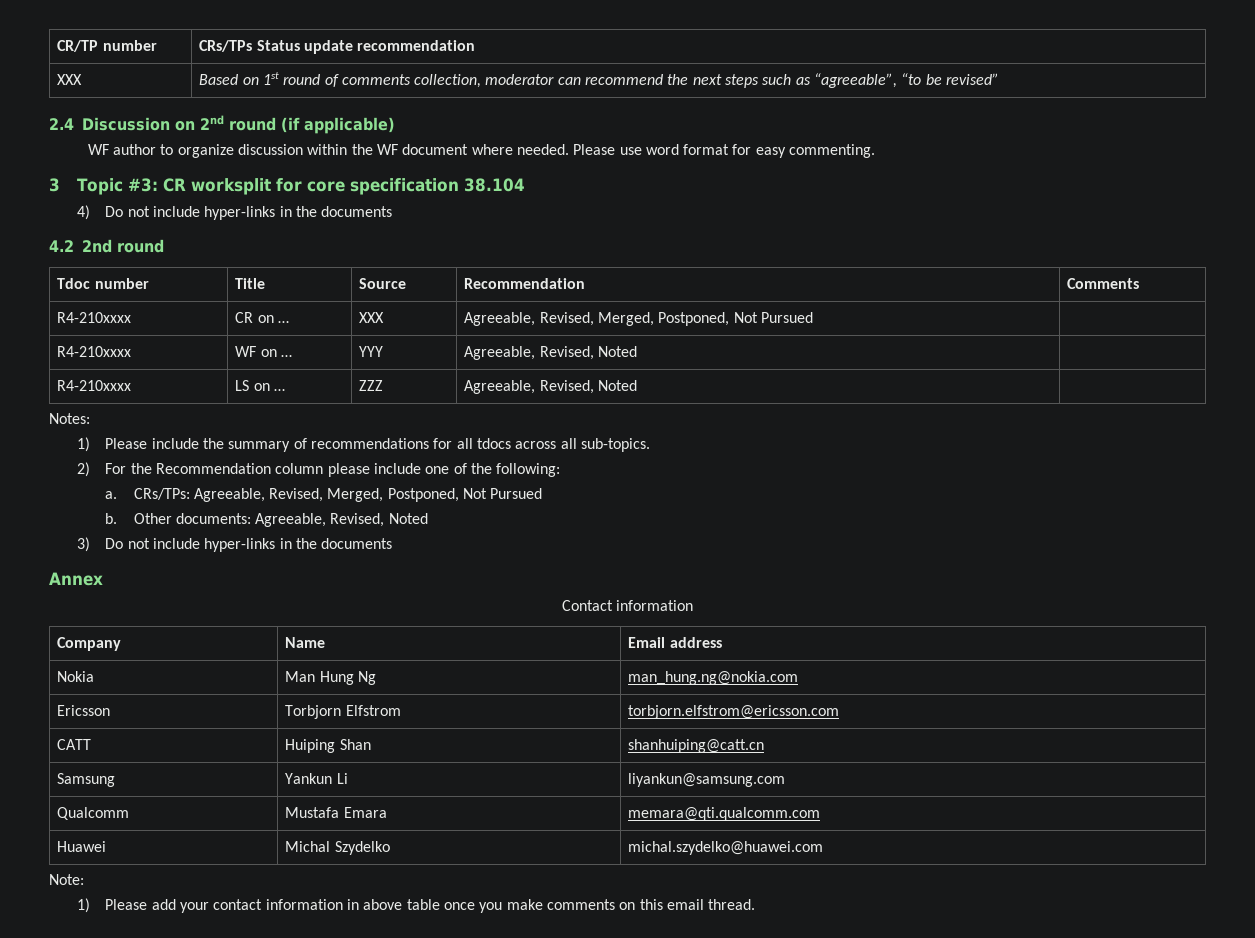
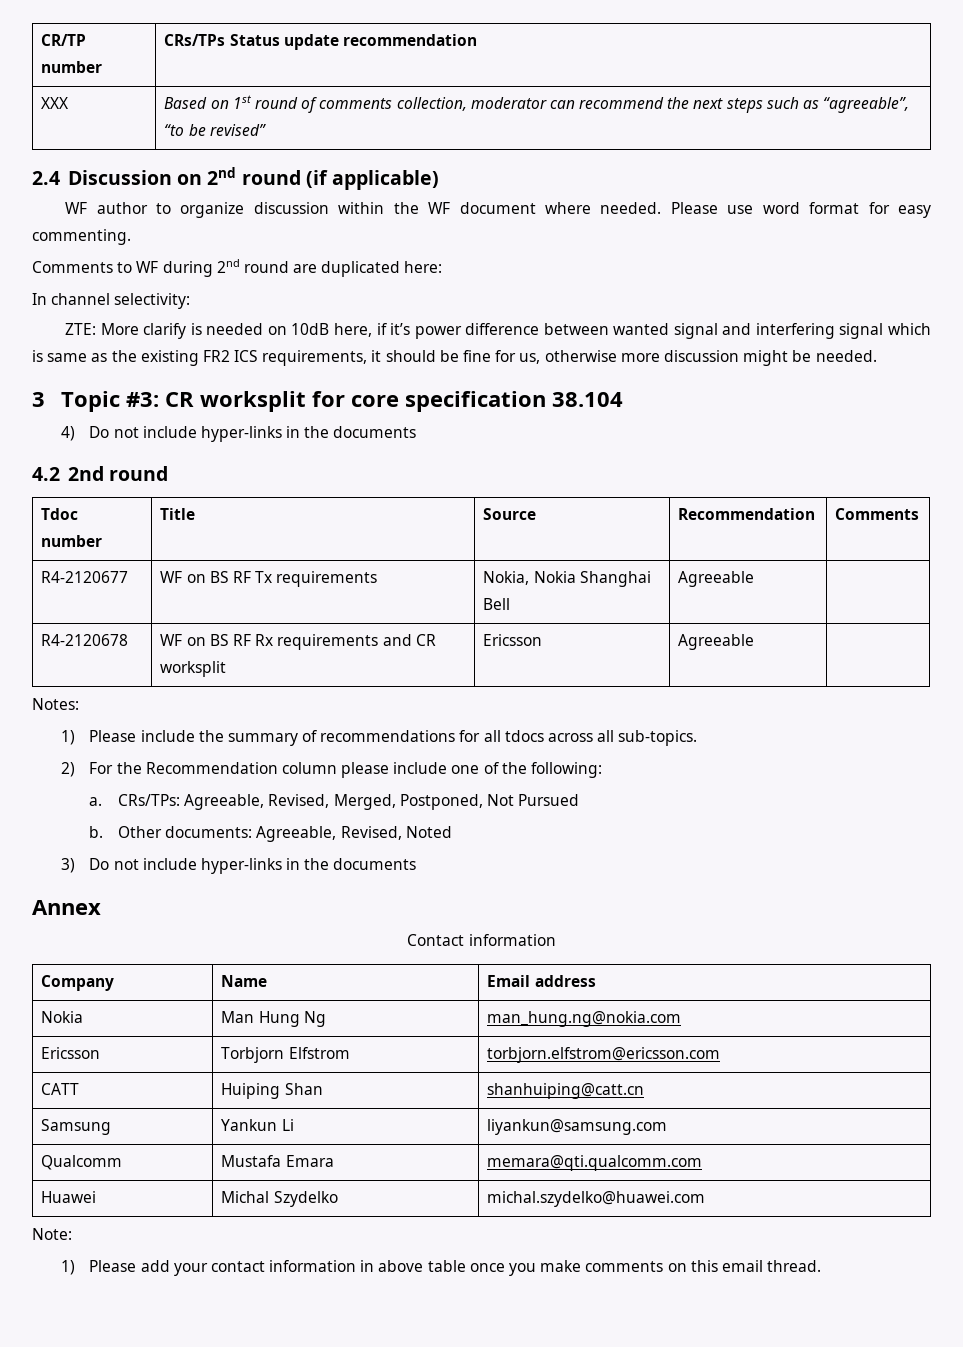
(876, 151) none -> [32,259,443,277] [32,293,191,309] [65,323,931,339] [32,350,877,366] // Comments to WF during 2nd round are duplicated here: // In channel selectivity: // ZTE: More clarify is needed on 10dB here, if it’s power difference between wanted signal and interfering signal which is same as the existing FR2 ICS requirements, it should be fine for us, otherwise more discussion might be needed.
[57,312,132,323] [235,312,289,323] [359,312,385,323] [464,312,813,326] [57,346,132,357] [235,346,292,357] [359,346,384,357] [464,346,637,360] [57,380,132,391] [235,380,285,391] [359,380,384,391] [464,380,637,394] R4-210xxxx | CR on … | XXX | Agreeable, Revised, Merged, Postponed, Not Pursued | // R4-210xxxx | WF on … | YYY | Agreeable, Revised, Noted | // R4-210xxxx | LS on … | ZZZ | Agreeable, Revised, Noted -> [41,571,129,583] [160,571,378,587] [483,571,651,587] [483,598,511,610] [678,571,755,587] [41,634,129,646] [160,634,436,650] [160,661,227,677] [483,634,543,646] [678,634,755,650] R4-2120677 | WF on BS RF Tx requirements | Nokia, Nokia Shanghai Bell | Agreeable | // R4-2120678 | WF on BS RF Rx requirements and CR worksplit | Ericsson | Agreeable

